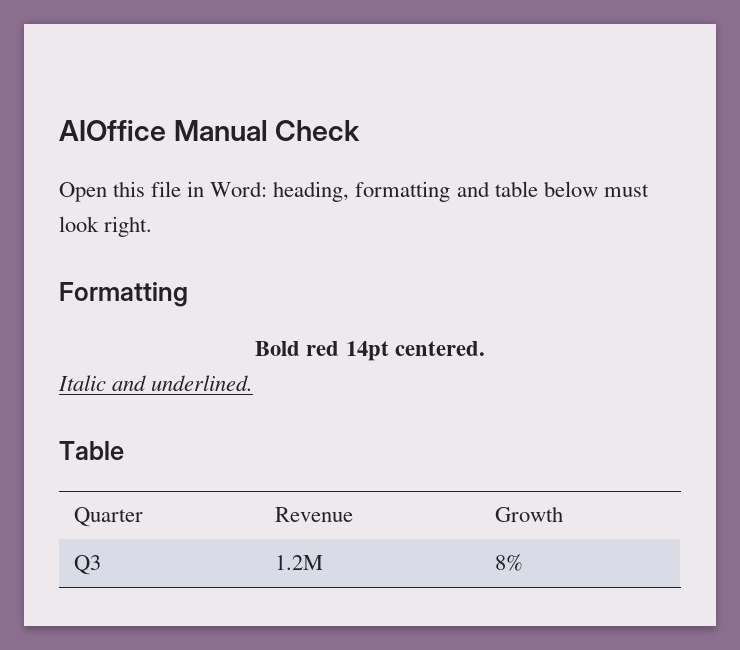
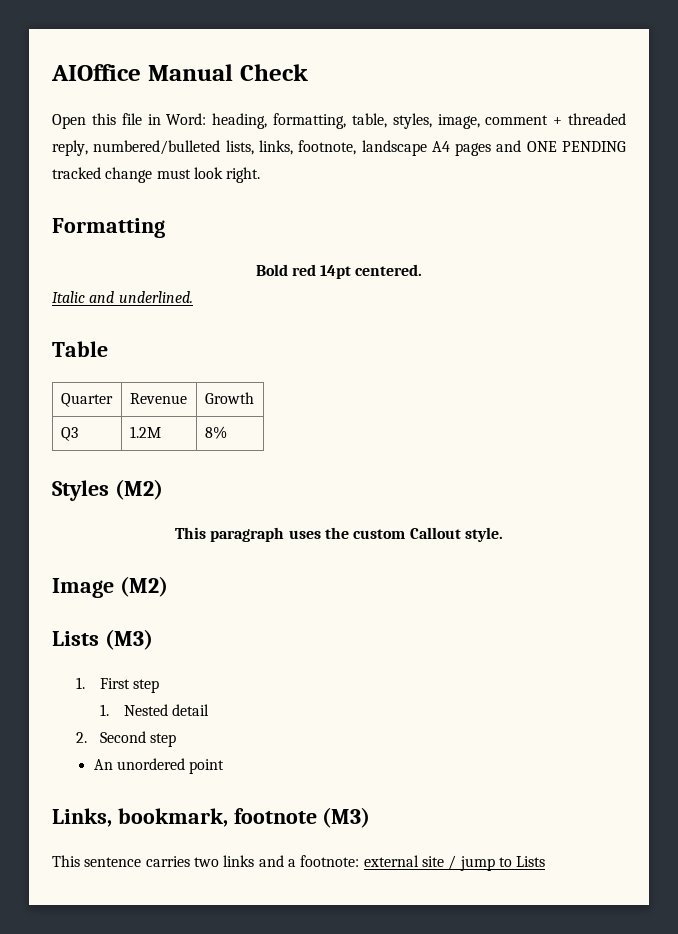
[355,181,598,202] formatting and table below -> [273,113,626,129] [52,140,627,156] [52,167,153,183] formatting, table, styles, image, comment + threaded reply, numbered/bulleted lists, links, footnote, landscape A4 pages and ONE PENDING tracked change
(524, 562) none -> [52,479,163,501] [175,527,503,542] [52,576,168,598] [52,629,153,650] [75,677,160,693] [99,704,210,716] [75,731,177,747] [93,758,225,774] [52,807,371,828] [52,855,546,871] // Styles (M2) // This paragraph uses the custom Callout style. // Image (M2) // Lists (M3) // 1. First step // 1. Nested detail // 2. Second step // An unordered point // Links, bookmark, footnote (M3) // This sentence carries two links and a footnote: external site / jump to Lists

